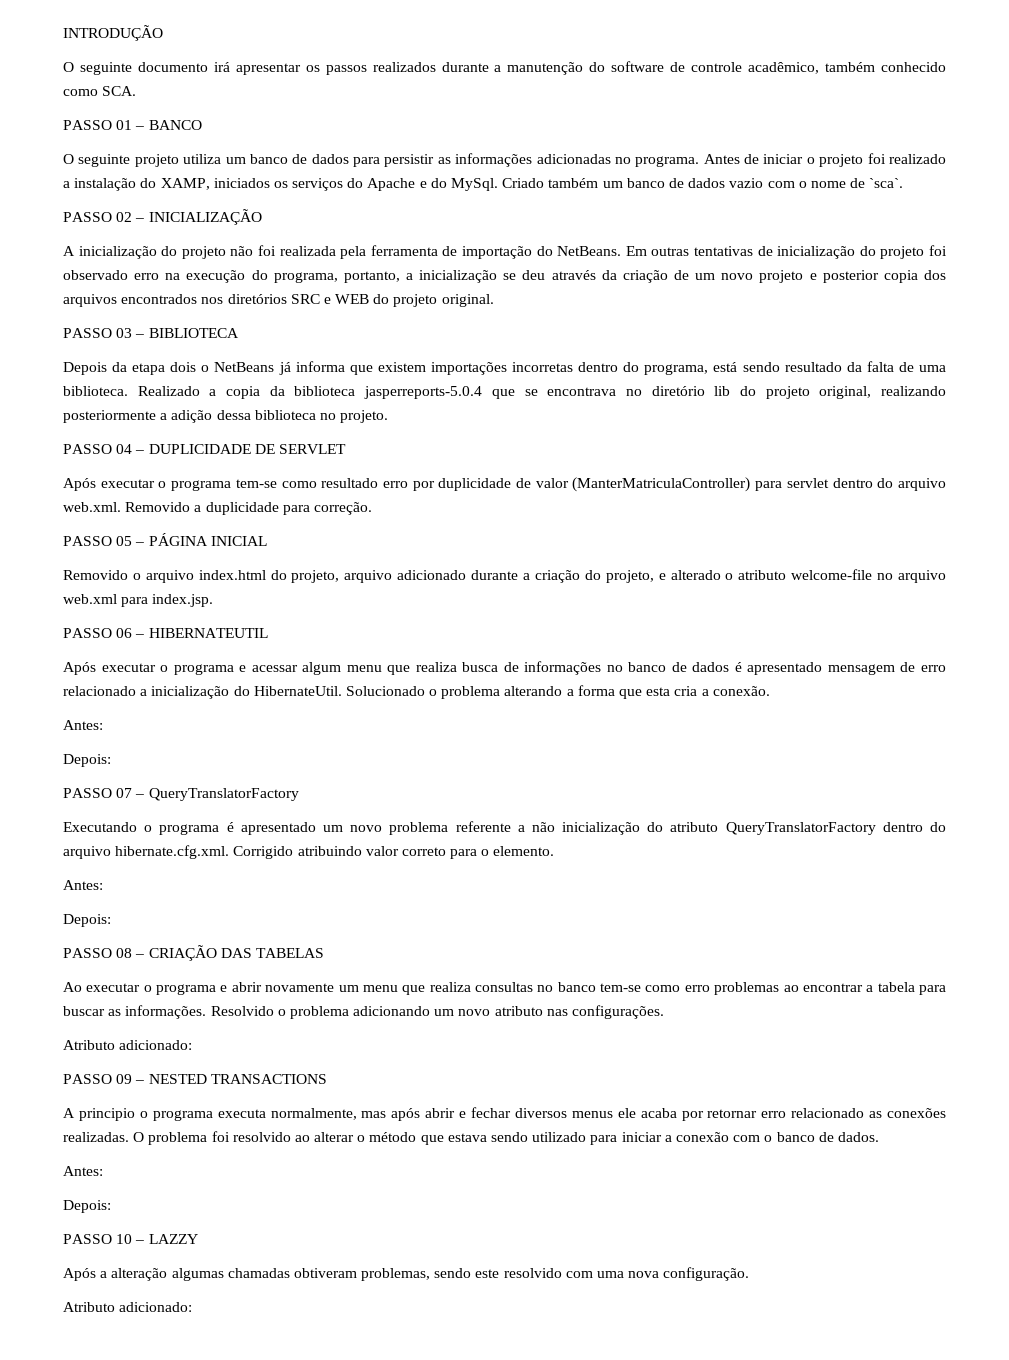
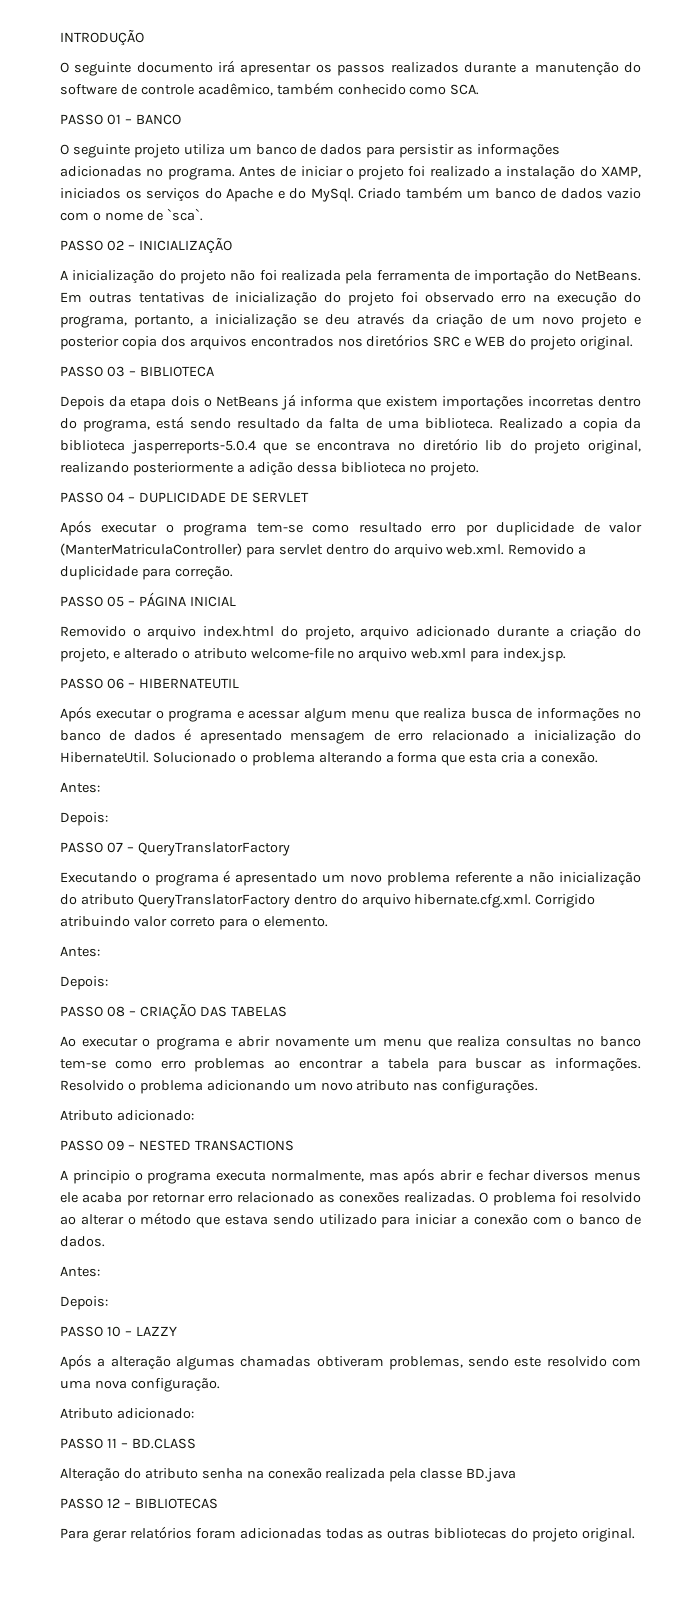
(193, 1307) none -> [60,1438,196,1449] [60,1468,517,1482] [60,1498,218,1509] [60,1526,636,1542] // PASSO 11 – BD.CLASS // Alteração do atributo senha na conexão realizada pela classe BD.java // PASSO 12 – BIBLIOTECAS // Para gerar relatórios foram adicionadas todas as outras bibliotecas do projeto original.

